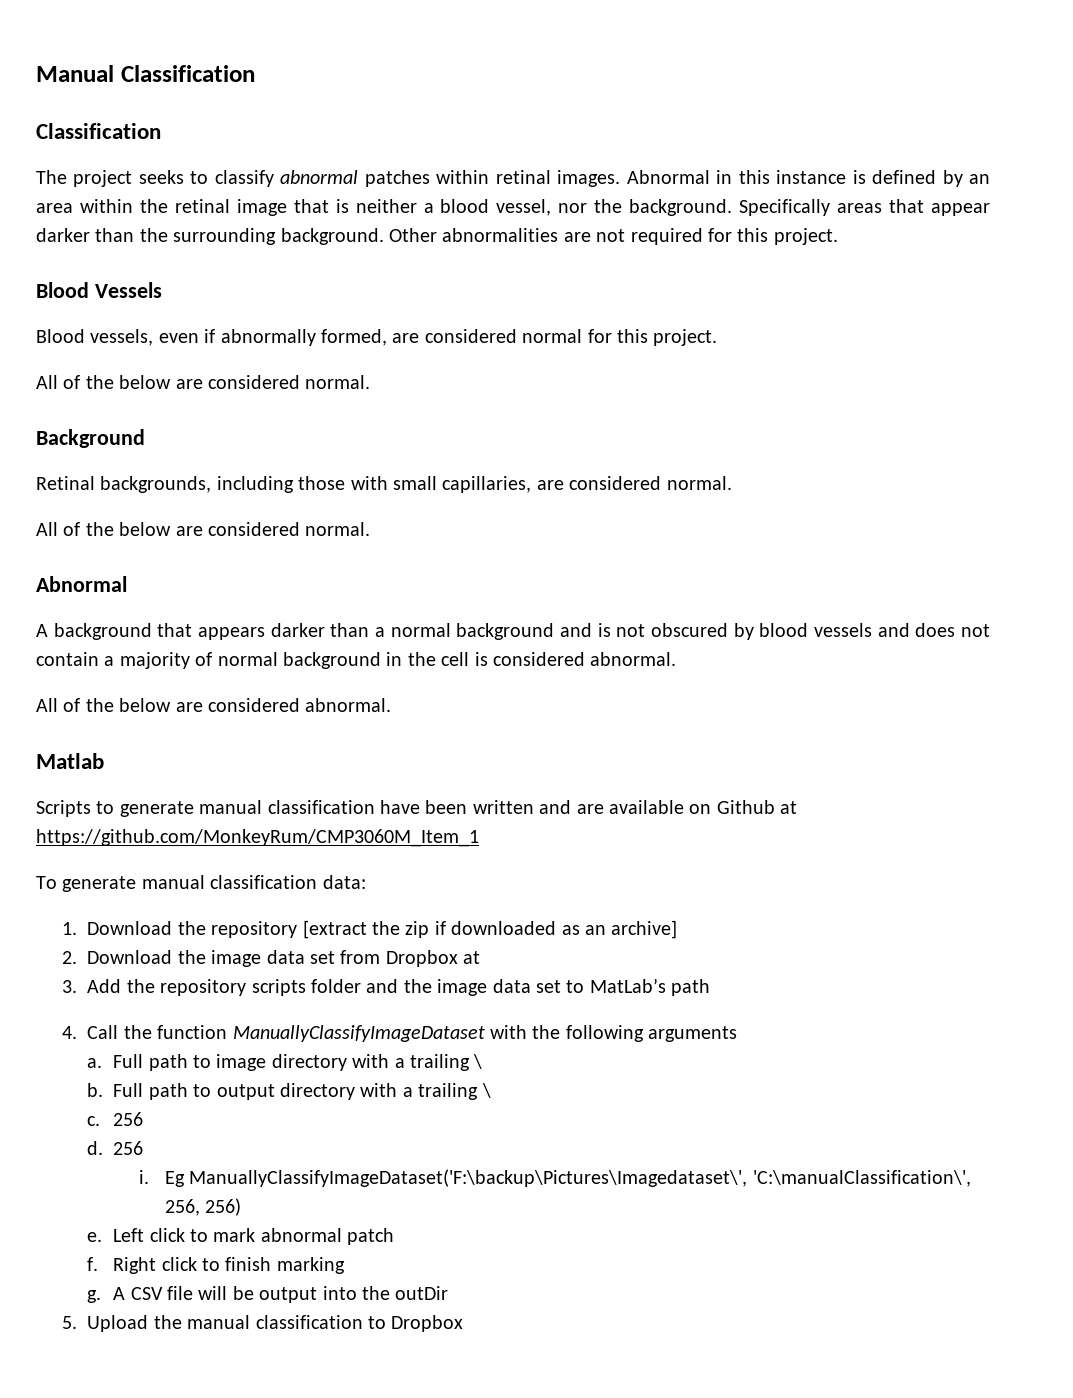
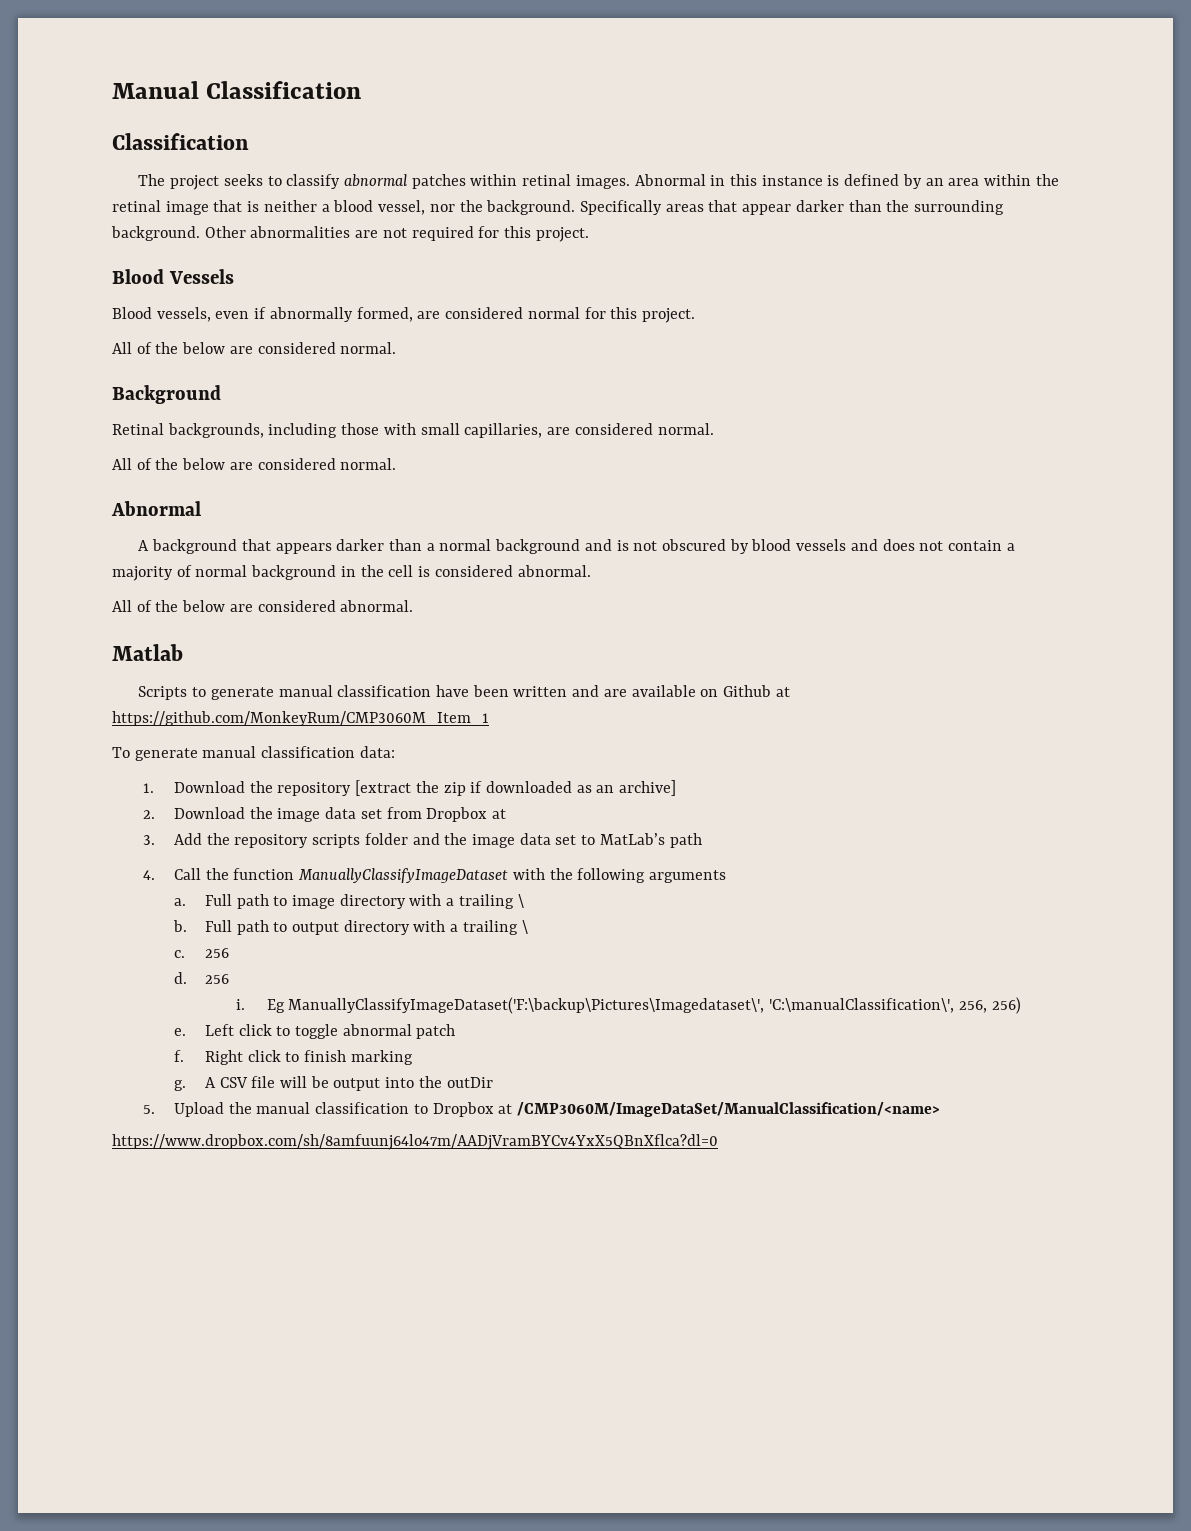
[213,1228,256,1242] mark -> [295,1024,339,1039] toggle
(464, 1323) none -> [498,1102,940,1117] [112,1134,718,1150] at /CMP3060M/ImageDataSet/ManualClassification/<name> // https://www.dropbox.com/sh/8amfuunj64lo47m/AADjVramBYCv4YxX5QBnXflca?dl=0

